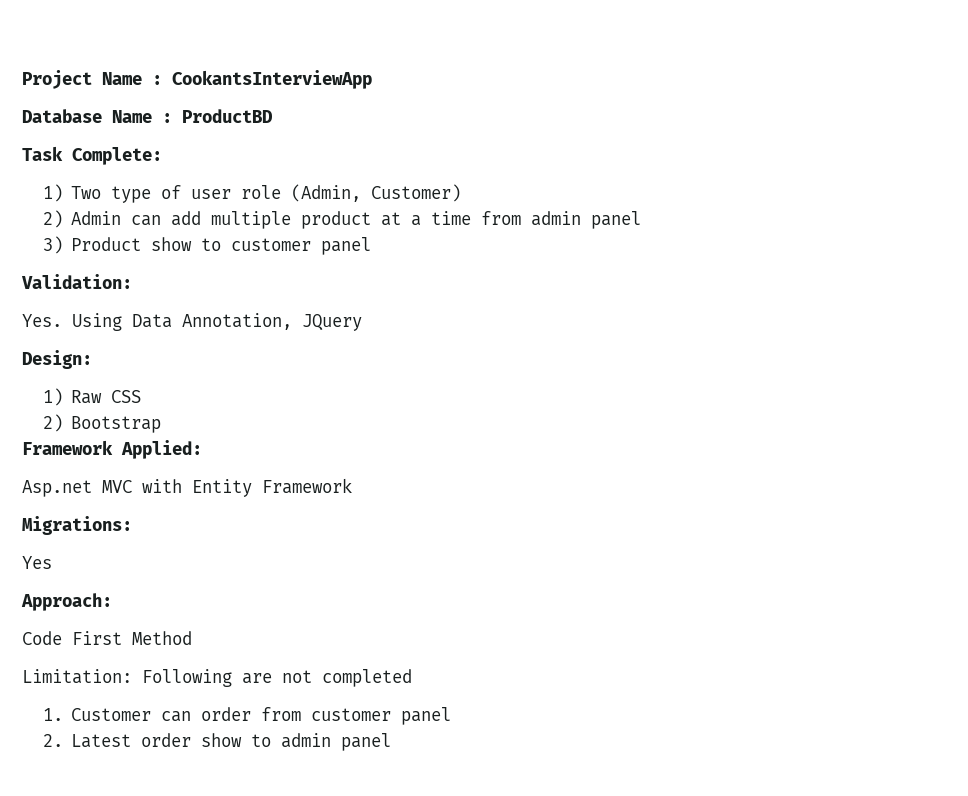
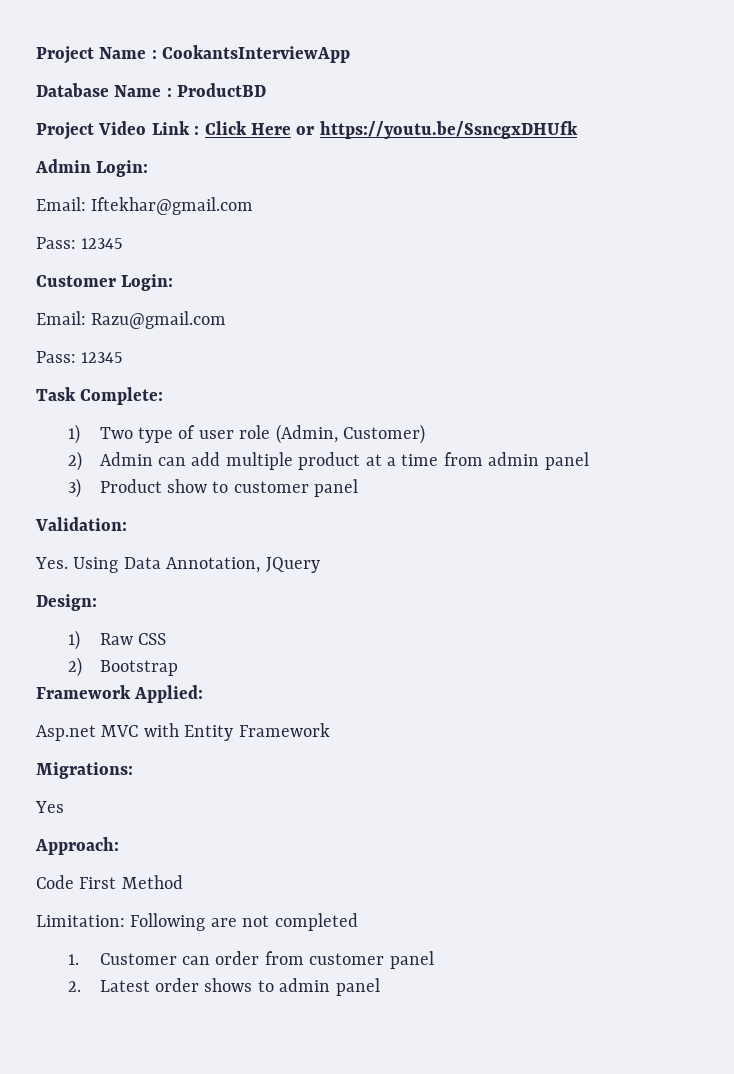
(273, 116) none -> [36,121,578,140] [35,159,149,177] [36,197,254,215] [36,237,124,249] [36,274,174,291] [36,311,227,329] [36,351,124,363] // Project Video Link : Click Here or https://youtu.be/SsncgxDHUfk // Admin Login: // Email: Iftekhar@gmail.com // Pass: 12345 // Customer Login: // Email: Razu@gmail.com // Pass: 12345
[201,733,243,747] show -> [204,978,253,992] shows

